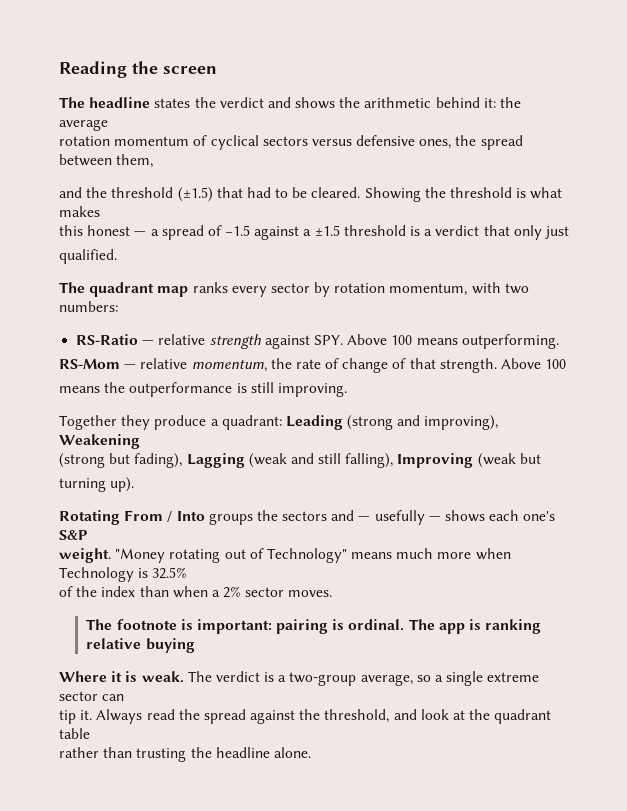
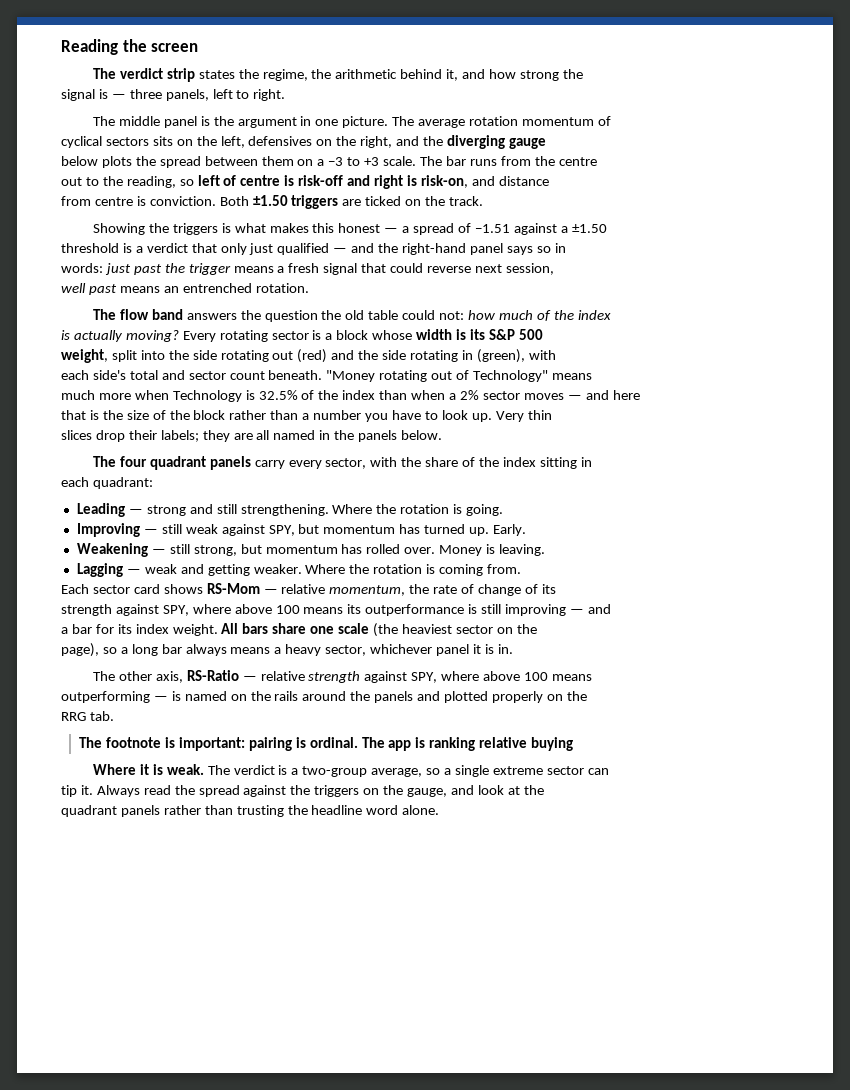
[89,97,522,109] headline states the verdict and shows the arithmetic behind it: the -> [119,68,583,82] [61,89,286,101] [92,116,415,128] verdict strip states the regime, the arithmetic behind it, and how strong the // signal is — three panels, left to right. // The middle panel is the argument in one picture. The
(108, 125) // -> (466, 123) none
(208, 140) none -> (611, 121) //
[311,135,523,150] [59,154,154,168] [59,187,361,202] versus defensive ones, the spread between them, // and the threshold (±1.5) that had to be cleared. -> [152,135,546,149] [61,156,597,168] [61,175,549,189] [61,195,484,209] sits on the left, defensives on the right, and the diverging gauge // below plots the spread between them on a −3 to +3 scale. The bar runs from the centre // out to the reading, so left of centre is risk-off and right is risk-on, and distance // from centre is conviction. Both ±1.50 triggers are ticked on the track. //
[450,187,513,198] threshold -> [172,223,218,235] triggers
(100, 211) // -> (309, 228) none
[225,225,251,236] −1.5 -> [474,224,510,233] −1.51
[314,225,340,236] ±1.5 -> [571,224,607,233] ±1.50 //
[59,249,117,264] [59,282,529,297] [59,301,118,312] [76,334,559,349] // qualified. // The quadrant map ranks every sector by rotation momentum, with two numbers: // RS-Ratio — relative strength against SPY. Above 100 means outperforming. // -> [277,243,566,255] [61,263,554,275] [61,283,309,295] [92,309,611,322] [61,329,543,342] [61,349,556,363] [61,370,592,382] [61,390,640,402] [61,410,552,422] [61,430,443,442] [92,456,592,470] [61,477,153,489] [76,503,504,517] [76,523,527,537] [76,543,546,557] [76,563,522,577] [61,584,203,594] qualified — and the right-hand panel says so in // words: just past the trigger means a fresh signal that could reverse next session, // well past means an entrenched rotation. // The flow band answers the question the old table could not: how much of the index // is actually moving? Every rotating sector is a block whose width is its S&P 500 // weight, split into the side rotating out (red) and the side rotating in (green), with // each side's total and sector count beneath. "Money rotating out of Technology" means // much more when Technology is 32.5% of the index than when a 2% sector moves — and here // that is the size of the block rather than a number you have to look up. Very thin // slices drop their labels; they are all named in the panels below. // The four quadrant panels carry every sector, with the share of the index sitting in // each quadrant: // Leading — strong and still strengthening. Where the rotation is going. // Improving — still weak against SPY, but momentum has turned up. Early. // Weakening — still strong, but momentum has rolled over. Money is leaving. // Lagging — weak and getting weaker. Where the rotation is coming from. // Each sector card shows
[409,358,567,373] [59,382,126,393] that strength. Above 100 // means the -> [541,584,556,594] [61,604,362,616] its // strength against SPY, where above 100 means its
[277,383,347,397] [59,415,499,430] [59,434,140,449] [59,453,541,468] [59,477,135,492] [59,510,556,525] [59,530,87,540] [59,548,511,563] [59,567,188,582] [59,586,333,598] improving. // Together they produce a quadrant: Leading (strong and improving), Weakening // (strong but fading), Lagging (weak and still falling), Improving (weak but // turning up). // Rotating From / Into groups the sectors and — usefully — shows each one's S&P // weight. "Money rotating out of Technology" means much more when Technology is 32.5% // of the index than when a 2% sector moves. -> [505,604,611,616] [61,623,537,637] [61,643,513,657] [92,670,592,683] [61,691,587,703] [61,711,114,721] improving — and // a bar for its index weight. All bars share one scale (the heaviest sector on the // page), so a long bar always means a heavy sector, whichever panel it is in. // The other axis, RS-Ratio — relative strength against SPY, where above 100 means // outperforming — is named on the rails around the panels and plotted properly on the // RRG tab.
[324,709,390,723] threshold, -> [314,785,448,797] triggers on the gauge,
[494,709,552,724] [59,728,90,739] quadrant table // -> [61,805,160,817] // quadrant panels
(270, 752) none -> [366,805,399,815] word

